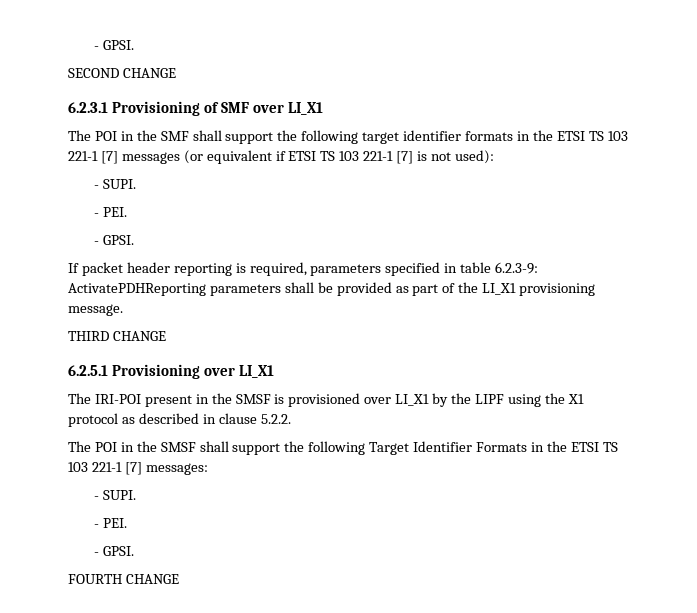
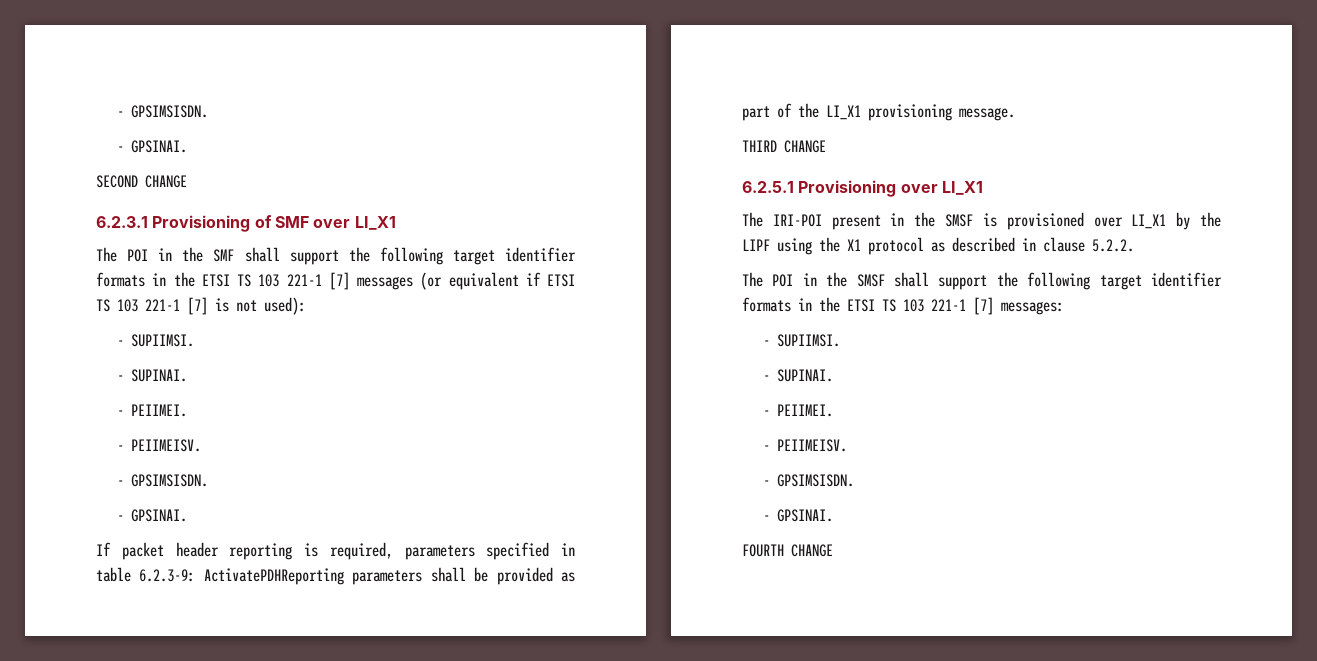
[93,40,134,50] - GPSI. -> [117,105,209,118] [117,140,188,153] - GPSIMSISDN. // - GPSINAI.
[102,179,136,189] [93,207,127,217] [93,235,134,245] SUPI. // - PEI. // - GPSI. -> [131,334,195,347] [117,369,188,382] [117,404,188,417] [117,439,202,452] [117,474,209,487] [117,509,188,522] SUPIIMSI. // - SUPINAI. // - PEIIMEI. // - PEIIMEISV. // - GPSIMSISDN. // - GPSINAI.
[369,441,528,455] Target Identifier Formats -> [1099,272,1222,290] [742,297,791,312] target identifier formats
[102,490,136,500] [93,518,127,528] [93,546,134,556] SUPI. // - PEI. // - GPSI. -> [777,334,841,347] [763,369,834,382] [763,404,834,417] [763,439,848,452] [763,474,855,487] [763,509,834,522] SUPIIMSI. // - SUPINAI. // - PEIIMEI. // - PEIIMEISV. // - GPSIMSISDN. // - GPSINAI.

